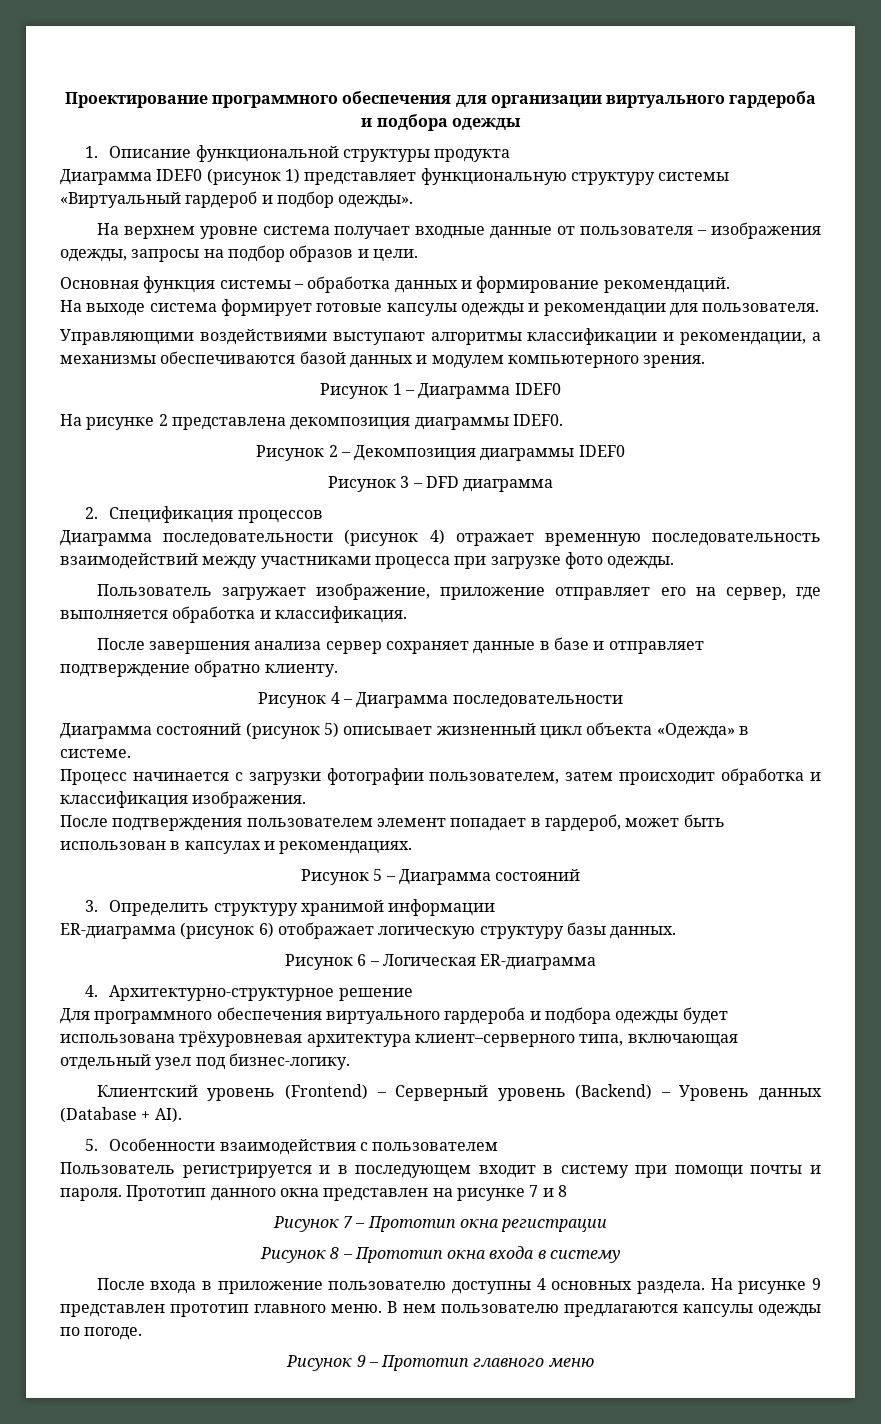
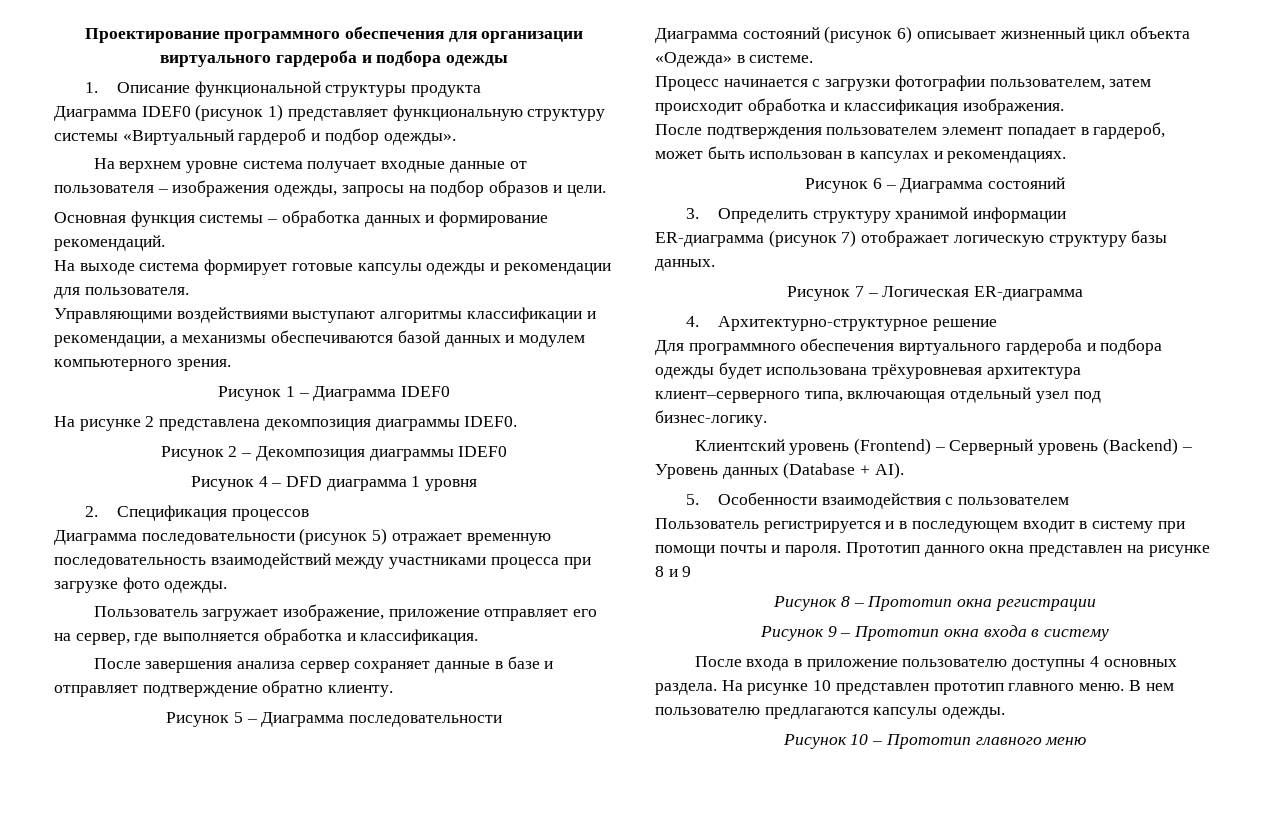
[400,476,410,488] 3 -> [258,476,268,487] 4
(554, 485) none -> [411,476,478,491] 1 уровня
[429,529,445,545] 4) -> [372,528,388,545] 5)
[330,692,340,704] 4 -> [233,712,243,723] 5
[323,722,339,738] 5) -> [897,26,913,43] 6)
[373,869,383,881] 5 -> [872,178,882,189] 6
[258,922,274,938] 6) -> [841,230,857,247] 7)
[357,954,367,966] 6 -> [854,286,864,297] 7
[529,1185,567,1197] [272,1216,354,1232] 7 и 8 // Рисунок 7 -> [655,566,692,577] [773,596,850,611] 8 и 9 // Рисунок 8
[330,1247,340,1259] 8 -> [827,626,837,637] 9
[812,1278,821,1290] 9 -> [813,680,832,691] 10
[757,1304,821,1317] [60,1327,143,1340] [286,1355,366,1371] одежды по погоде. // Рисунок 9 -> [942,707,1006,719] [782,734,869,749] одежды. // Рисунок 10

